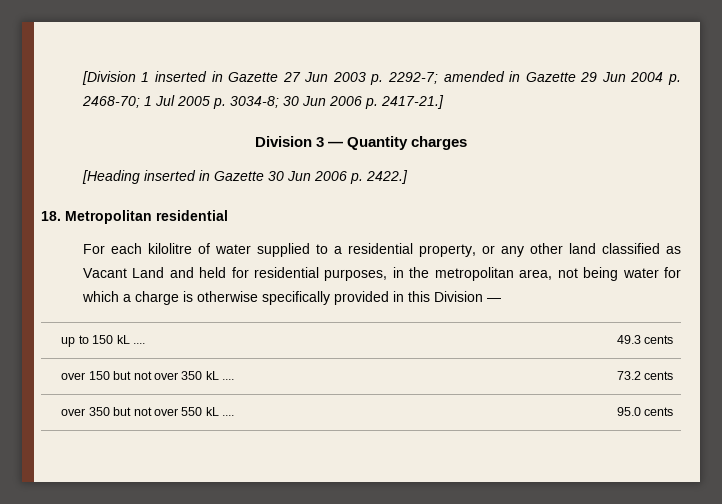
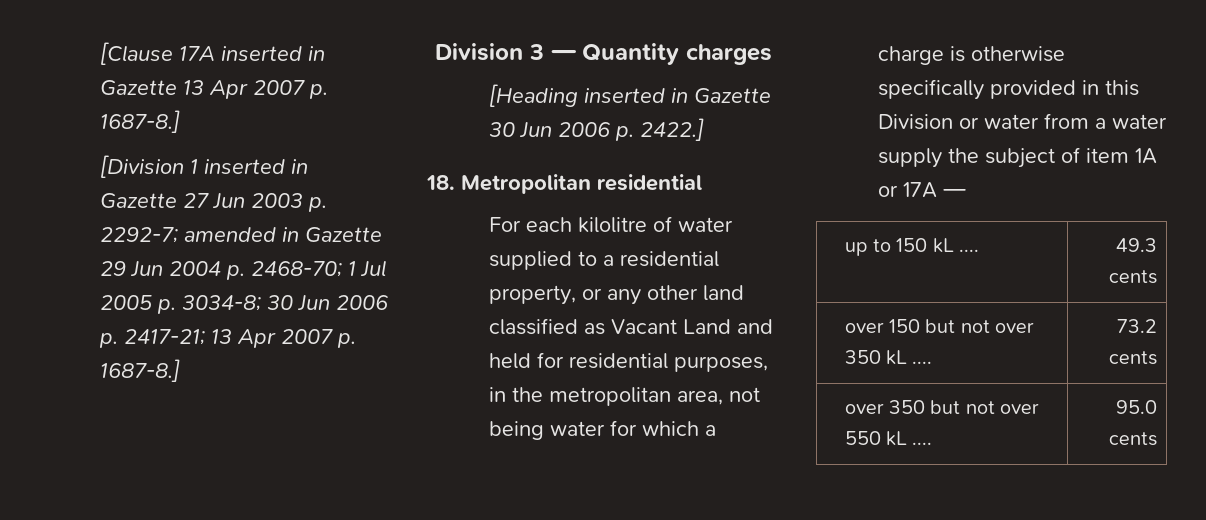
(81, 78) none -> [99,42,325,65] [99,80,328,99] [99,110,180,133] [Clause 17A inserted in Gazette 13 Apr 2007 p. 1687-8.] //
[380,95,444,109] 2417-21.] -> [123,329,356,348] [99,359,180,382] 2417-21; 13 Apr 2007 p. 1687-8.]
(483, 296) none -> [958,113,1167,129] [877,147,1157,168] [877,182,937,198] or water from a water supply the subject of item 1A or 17A

